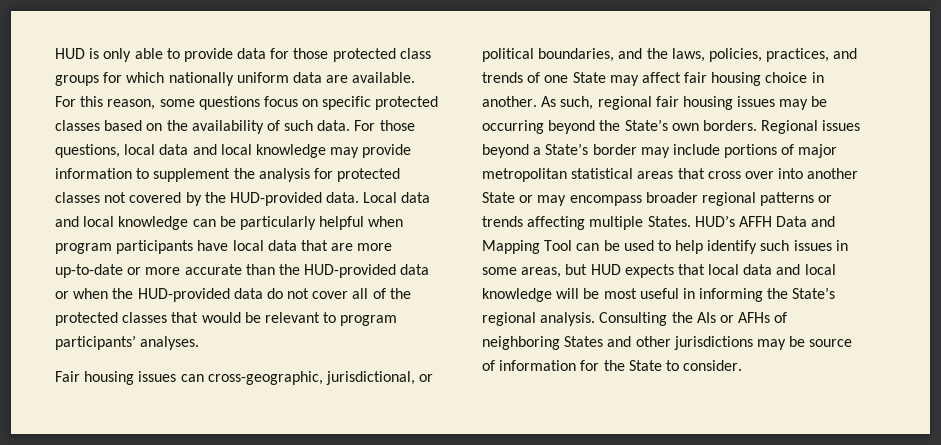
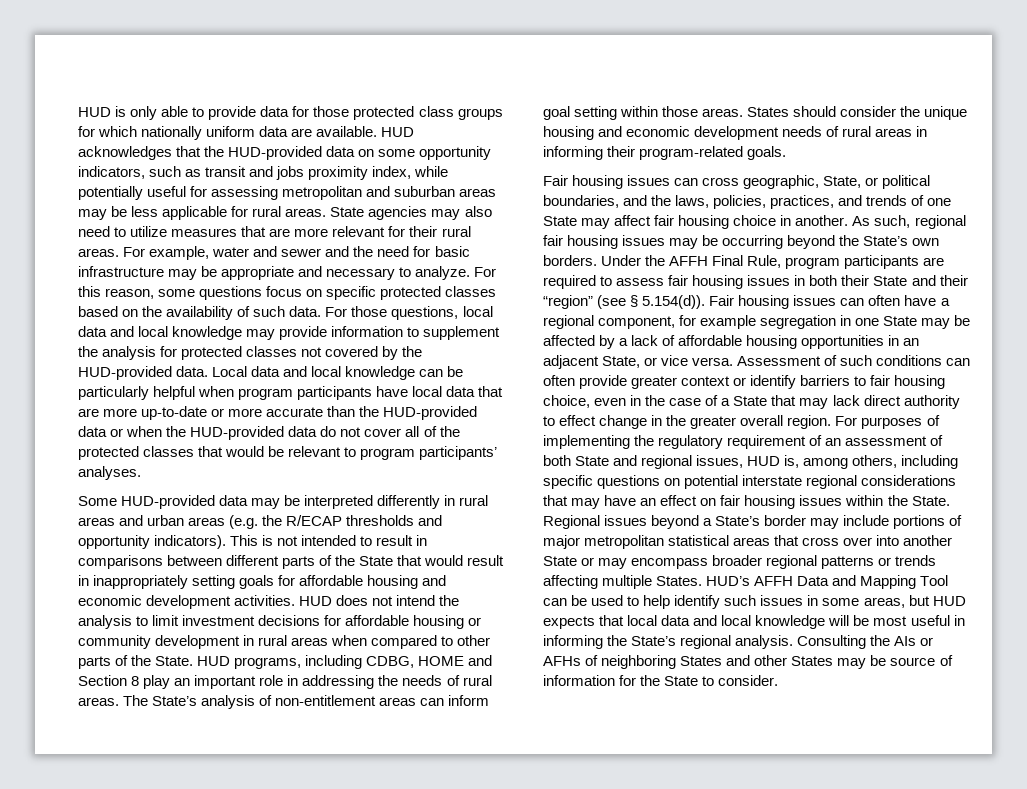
(416, 77) none -> [381,127,415,137] [78,146,492,160] [78,166,449,180] [78,186,497,200] [78,206,492,220] [78,226,471,237] [78,246,470,260] [78,266,471,280] HUD acknowledges that the HUD-provided data on some opportunity indicators, such as transit and jobs proximity index, while potentially useful for assessing metropolitan and suburban areas may be less applicable for rural areas. State agencies may also need to utilize measures that are more relevant for their rural areas. For example, water and sewer and the need for basic infrastructure may be appropriate and necessary to analyze.
[55,371,415,385] // Fair housing issues can cross-geographic, jurisdictional, -> [78,495,489,509] [78,515,443,529] [78,535,428,549] [78,555,505,569] [78,575,447,589] [78,595,460,609] [78,615,482,629] [78,635,491,649] [78,655,493,669] [78,675,492,689] [78,695,490,709] [543,106,968,120] [543,126,928,140] [543,146,787,160] [543,175,862,189] // Some HUD-provided data may be interpreted differently in rural areas and urban areas (e.g. the R/ECAP thresholds and opportunity indicators). This is not intended to result in comparisons between different parts of the State that would result in inappropriately setting goals for affordable housing and economic development activities. HUD does not intend the analysis to limit investment decisions for affordable housing or community development in rural areas when compared to other parts of the State. HUD programs, including CDBG, HOME and Section 8 play an important role in addressing the needs of rural areas. The State’s analysis of non-entitlement areas can inform goal setting within those areas. States should consider the unique housing and economic development needs of rural areas in informing their program-related goals. // Fair housing issues can cross geographic, State,
(757, 125) none -> [601,255,945,269] [543,275,968,289] [543,295,950,309] [543,315,971,329] [543,335,920,349] [543,355,971,369] [543,375,946,389] [543,395,960,409] [543,415,940,429] [543,435,944,449] [543,455,959,469] [543,475,957,489] [543,495,950,509] Under the AFFH Final Rule, program participants are required to assess fair housing issues in both their State and their “region” (see § 5.154(d)). Fair housing issues can often have a regional component, for example segregation in one State may be affected by a lack of affordable housing opportunities in an adjacent State, or vice versa. Assessment of such conditions can often provide greater context or identify barriers to fair housing choice, even in the case of a State that may lack direct authority to effect change in the greater overall region. For purposes of implementing the regulatory requirement of an assessment of both State and regional issues, HUD is, among others, including specific questions on potential interstate regional considerations that may have an effect on fair housing issues within the State.
[673,336,753,350] jurisdictions -> [791,656,834,666] States

